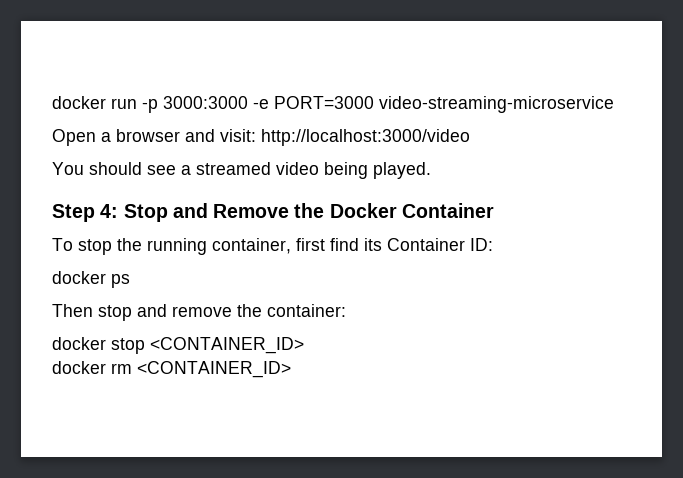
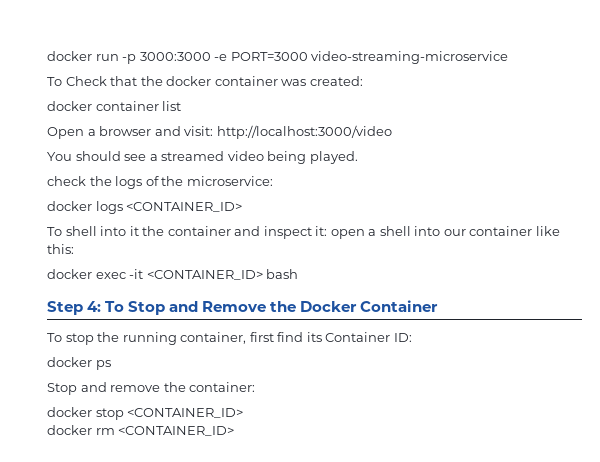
(614, 104) none -> [47,76,363,86] [47,101,182,111] // To Check that the docker container was created: // docker container list
(431, 170) none -> [47,176,273,189] [47,201,243,214] [47,226,560,239] [47,244,74,254] [47,269,299,280] // check the logs of the microservice: // docker logs <CONTAINER_ID> // To shell into it the container and inspect it: open a shell into our container like this: // docker exec -it <CONTAINER_ID> bash
(119, 211) none -> [105,301,125,312] To
[52,304,132,321] Then stop -> [47,383,77,395] Stop

